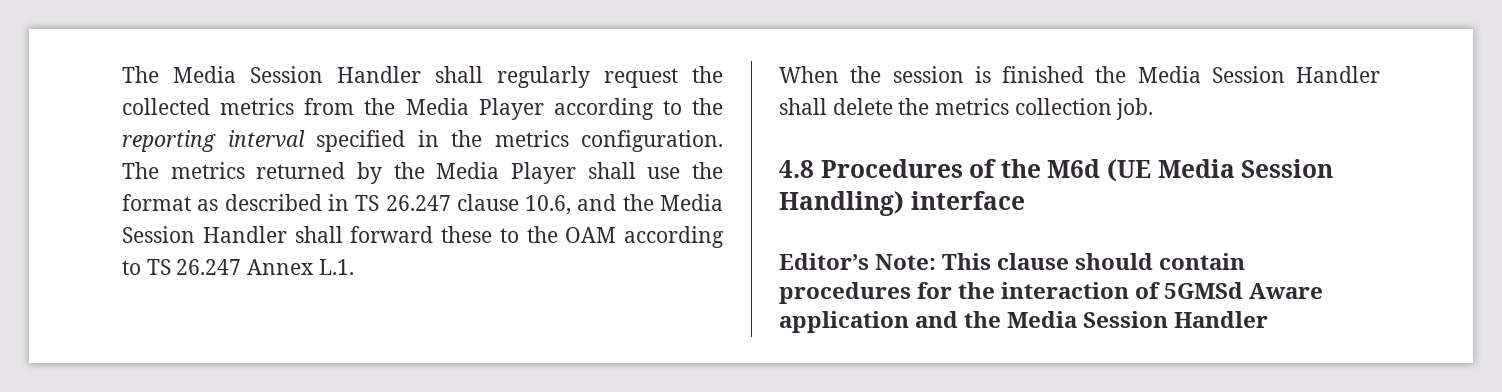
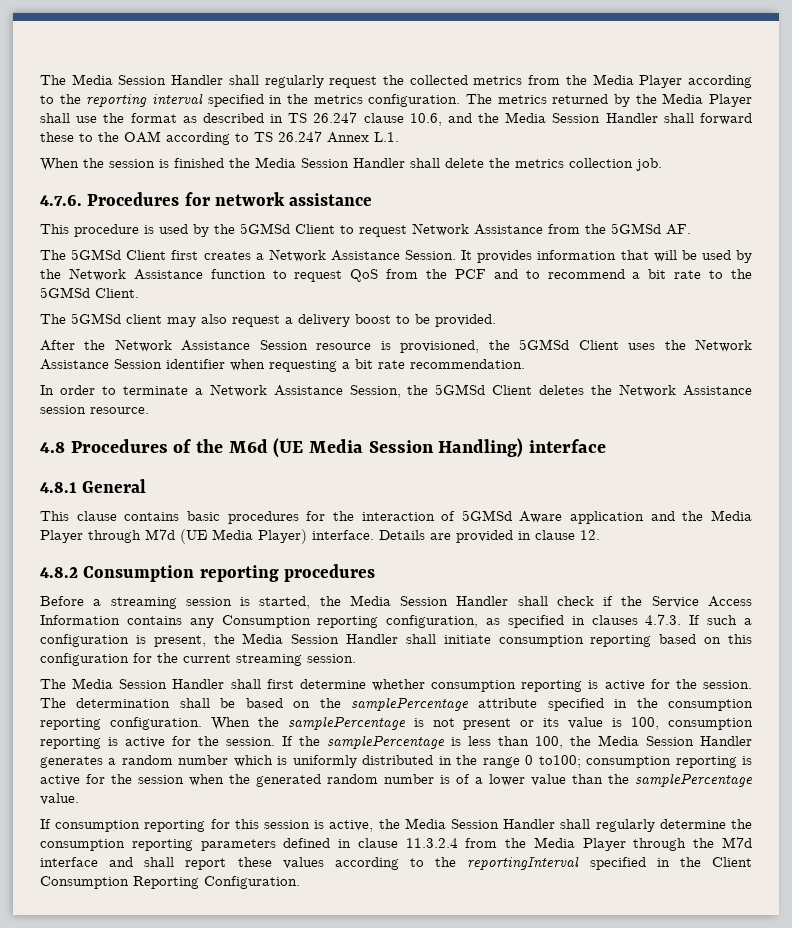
(1154, 109) none -> [40,192,373,206] [40,223,691,237] [40,249,752,263] [40,268,752,282] [40,287,139,298] [40,313,496,327] [40,339,752,353] [40,359,525,372] [40,384,753,398] [40,405,149,414] // 4.7.6. Procedures for network assistance // This procedure is used by the 5GMSd Client to request Network Assistance from the 5GMSd AF. // The 5GMSd Client first creates a Network Assistance Session. It provides information that will be used by the Network Assistance function to request QoS from the PCF and to recommend a bit rate to the 5GMSd Client. // The 5GMSd client may also request a delivery boost to be provided. // After the Network Assistance Session resource is provisioned, the 5GMSd Client uses the Network Assistance Session identifier when requesting a bit rate recommendation. // In order to terminate a Network Assistance Session, the 5GMSd Client deletes the Network Assistance session resource.
[779,253,1246,270] Editor’s Note: This clause should contain -> [40,479,147,493] [40,511,220,521] 4.8.1 General // This clause contains basic
[1083,311,1269,328] Session Handler -> [40,529,600,544] [40,564,375,582] [40,595,752,609] [40,614,752,628] [40,633,752,647] [40,653,356,666] [40,678,752,692] [40,697,753,711] [40,716,753,730] [40,735,752,749] [40,755,752,768] [40,773,753,787] [40,793,79,805] [40,818,753,832] [40,837,752,851] [40,856,753,870] [40,876,300,889] Player through M7d (UE Media Player) interface. Details are provided in clause 12. // 4.8.2 Consumption reporting procedures // Before a streaming session is started, the Media Session Handler shall check if the Service Access Information contains any Consumption reporting configuration, as specified in clauses 4.7.3. If such a configuration is present, the Media Session Handler shall initiate consumption reporting based on this configuration for the current streaming session. // The Media Session Handler shall first determine whether consumption reporting is active for the session. The determination shall be based on the samplePercentage attribute specified in the consumption reporting configuration. When the samplePercentage is not present or its value is 100, consumption reporting is active for the session. If the samplePercentage is less than 100, the Media Session Handler generates a random number which is uniformly distributed in the range 0 to100; consumption reporting is active for the session when the generated random number is of a lower value than the samplePercentage value. // If consumption reporting for this session is active, the Media Session Handler shall regularly determine the consumption reporting parameters defined in clause 11.3.2.4 from the Media Player through the M7d interface and shall report these values according to the reportingInterval specified in the Client Consumption Reporting Configuration.

